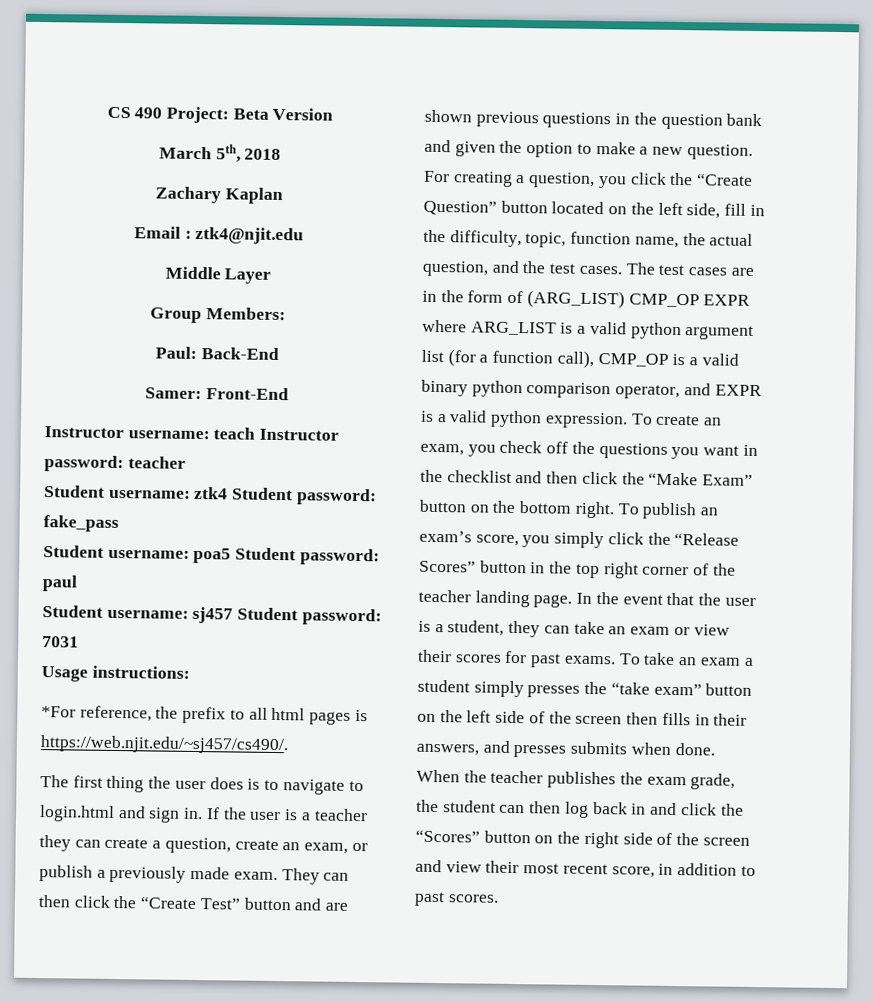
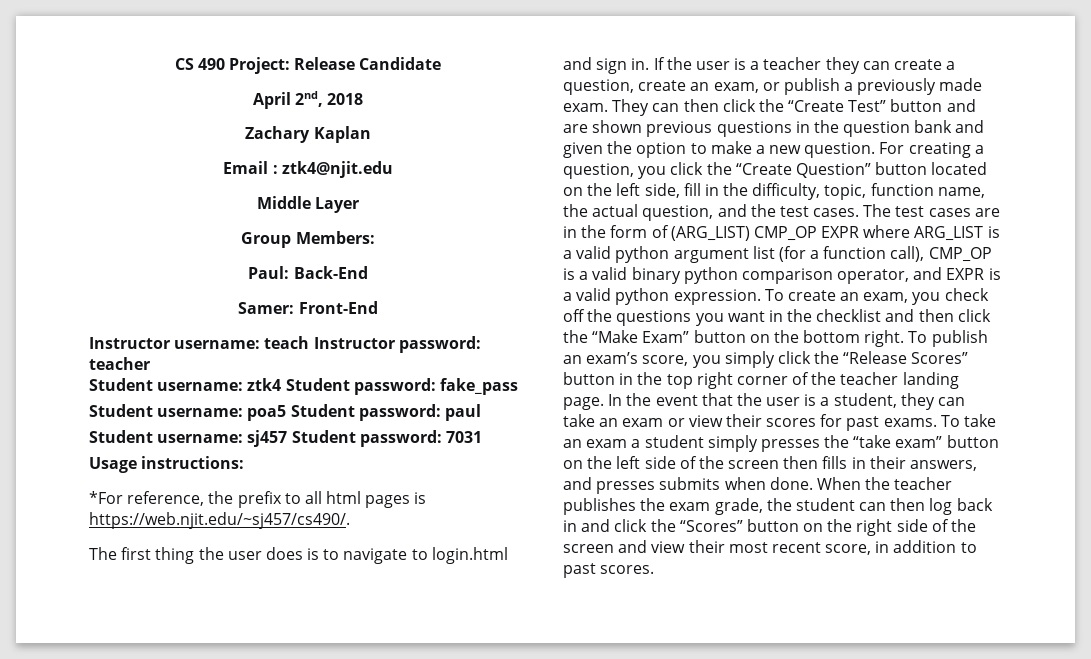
[232,107,334,121] [158,144,241,163] Beta Version // March 5th, -> [294,57,442,70] [252,91,323,109] Release Candidate // April 2nd,

